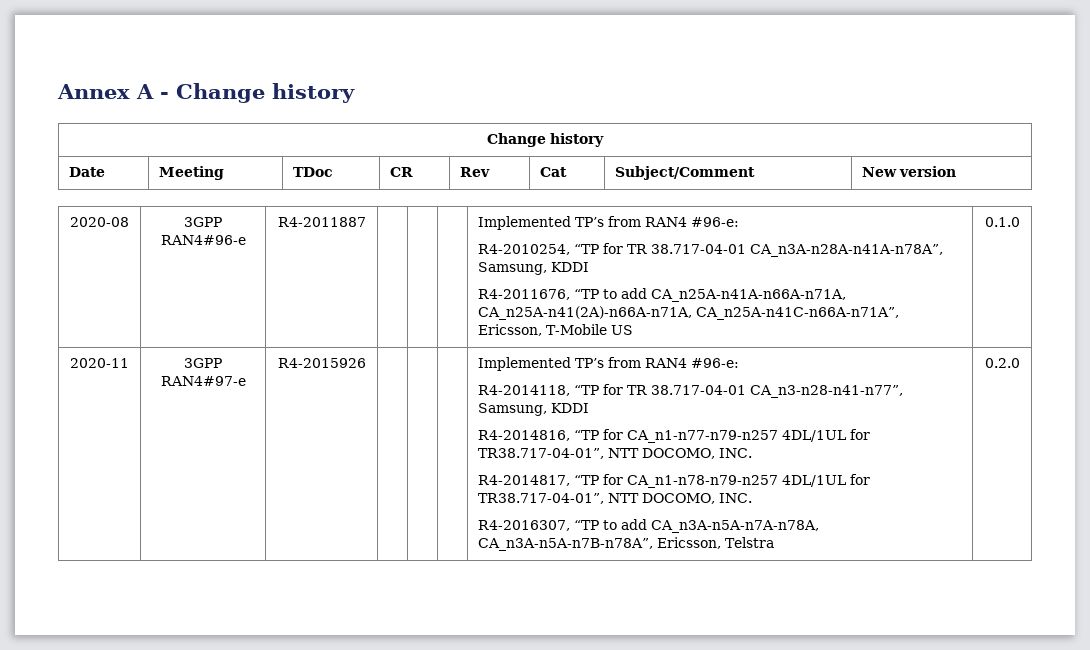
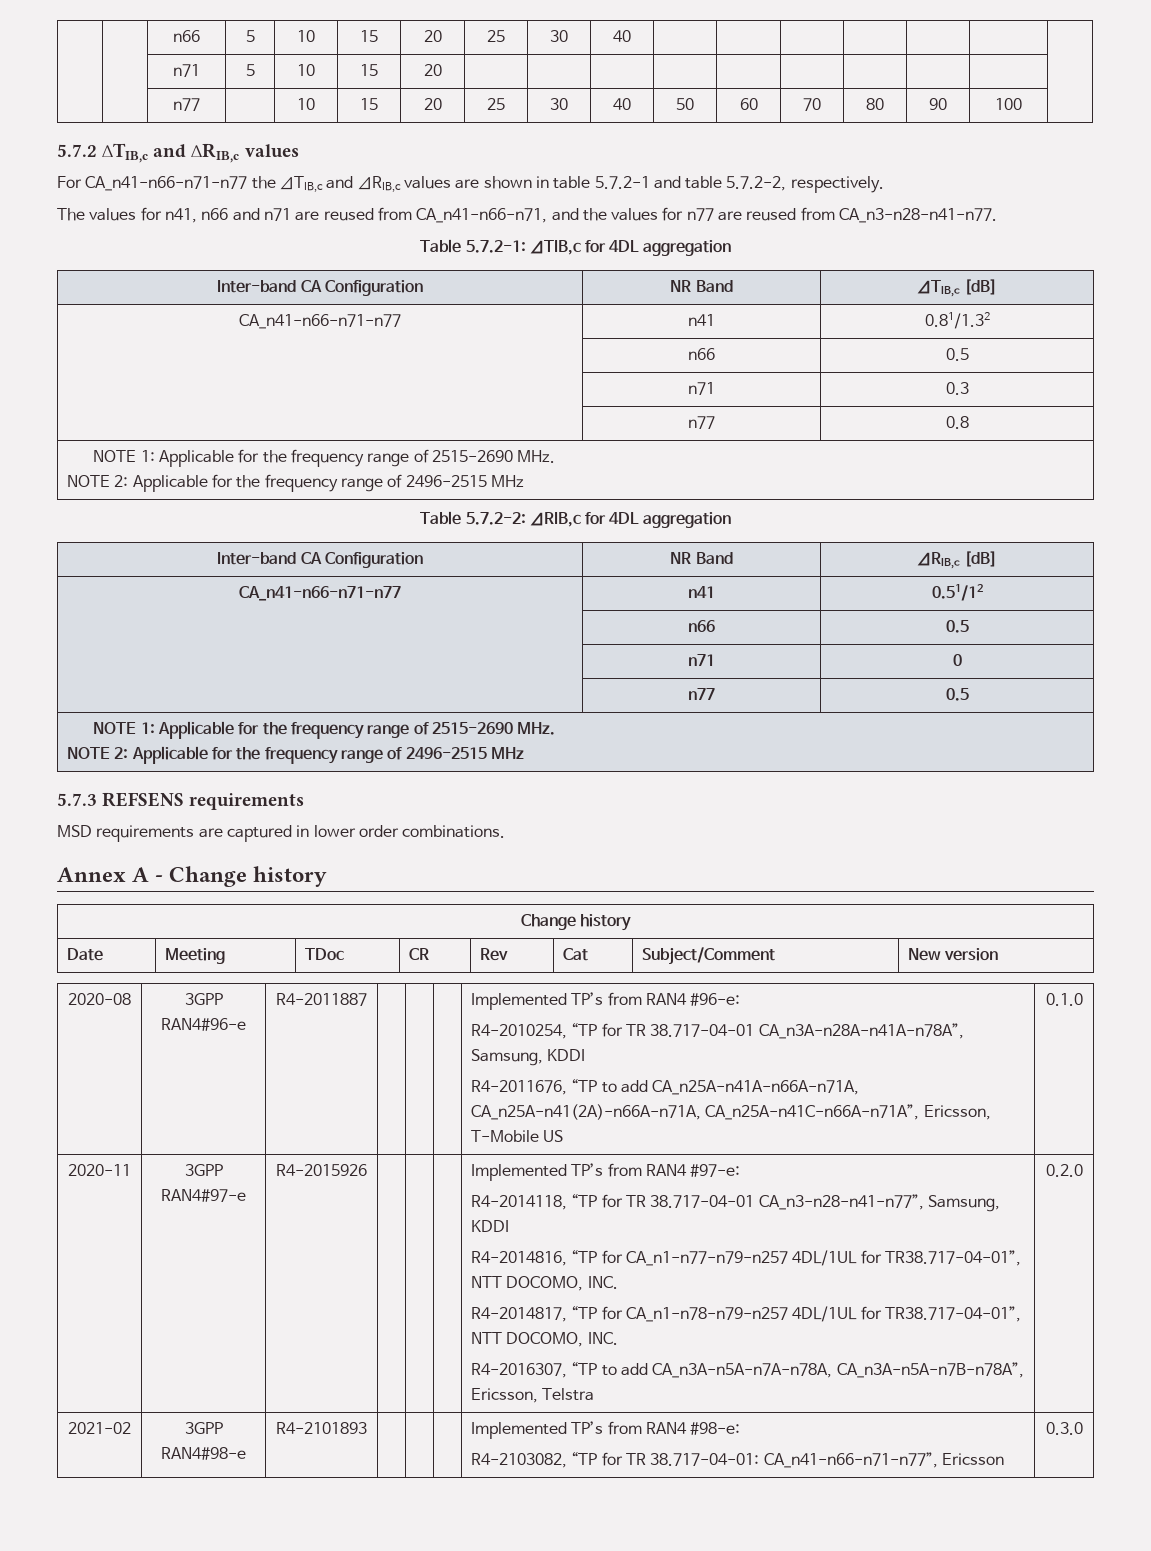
(57, 91) none -> [173,30,200,42] [245,30,255,42] [297,30,315,42] [360,30,378,42] [423,30,442,42] [487,30,505,42] [550,30,568,42] [613,30,631,42] [173,64,200,77] [245,64,255,76] [297,64,315,76] [360,64,378,76] [423,64,442,76] [173,98,200,111] [297,98,315,110] [360,98,378,110] [423,98,442,110] [487,98,505,110] [550,98,568,110] [613,98,631,110] [676,98,694,110] [739,98,758,110] [803,98,821,111] [866,98,884,110] [929,98,947,110] [995,98,1022,110] [57,143,299,163] [57,176,884,193] [57,207,998,223] [420,239,731,256] [217,280,423,296] [670,280,733,292] [917,279,997,297] [239,314,401,329] [688,314,715,326] [924,312,990,329] [688,348,715,360] [945,348,969,361] [688,382,715,395] [945,382,969,395] [688,416,715,429] [945,416,969,429] [93,449,556,467] [67,474,524,492] [420,511,731,528] [217,552,423,568] [670,552,733,564] [917,551,997,569] [239,586,401,601] [688,586,715,598] [931,584,983,601] [688,620,715,632] [945,620,969,633] [688,654,715,666] [952,654,962,666] [688,688,715,700] [945,688,969,701] [93,721,556,739] [67,746,524,764] [57,792,305,810] [57,825,506,842] | | n66 | 5 | 10 | 15 | 20 | 25 | 30 | 40 | | | | | | | // | | n71 | 5 | 10 | 15 | 20 | | | | | | | | | | // | | n77 | | 10 | 15 | 20 | 25 | 30 | 40 | 50 | 60 | 70 | 80 | 90 | 100 | // 5.7.2 ∆TIB,c and ∆RIB,c values // For CA_n41-n66-n71-n77 the ΔTIB,c and ΔRIB,c values are shown in table 5.7.2-1 and table 5.7.2-2, respectively. // The values for n41, n66 and n71 are reused from CA_n41-n66-n71, and the values for n77 are reused from CA_n3-n28-n41-n77. // Table 5.7.2-1: ΔTIB,c for 4DL aggregation // Inter-band CA Configuration | NR Band | ΔTIB,c [dB] // CA_n41-n66-n71-n77 | n41 | 0.81/1.32 // | n66 | 0.5 // | n71 | 0.3 // | n77 | 0.8 // NOTE 1: Applicable for the frequency range of 2515-2690 MHz. // NOTE 2: Applicable for the frequency range of 2496-2515 MHz // Table 5.7.2-2: ΔRIB,c for 4DL aggregation // Inter-band CA Configuration | NR Band | ΔRIB,c [dB] // CA_n41-n66-n71-n77 | n41 | 0.51/12 // | n66 | 0.5 // | n71 | 0 // | n77 | 0.5 // NOTE 1: Applicable for the frequency range of 2515-2690 MHz. // NOTE 2: Applicable for the frequency range of 2496-2515 MHz // 5.7.3 REFSENS requirements // MSD requirements are captured in lower order combinations. //
[691,358,740,368] #96-e: -> [690,1164,741,1177] #97-e:
(1020, 363) none -> [68,1422,131,1434] [184,1422,223,1434] [161,1447,246,1460] [276,1422,367,1434] [471,1421,741,1439] [471,1452,1005,1468] [1045,1422,1083,1435] // 2021-02 | 3GPP RAN4#98-e | R4-2101893 | | | | Implemented TP’s from RAN4 #98-e: // R4-2103082, “TP for TR 38.717-04-01: CA_n41-n66-n71-n77”, Ericsson | 0.3.0

